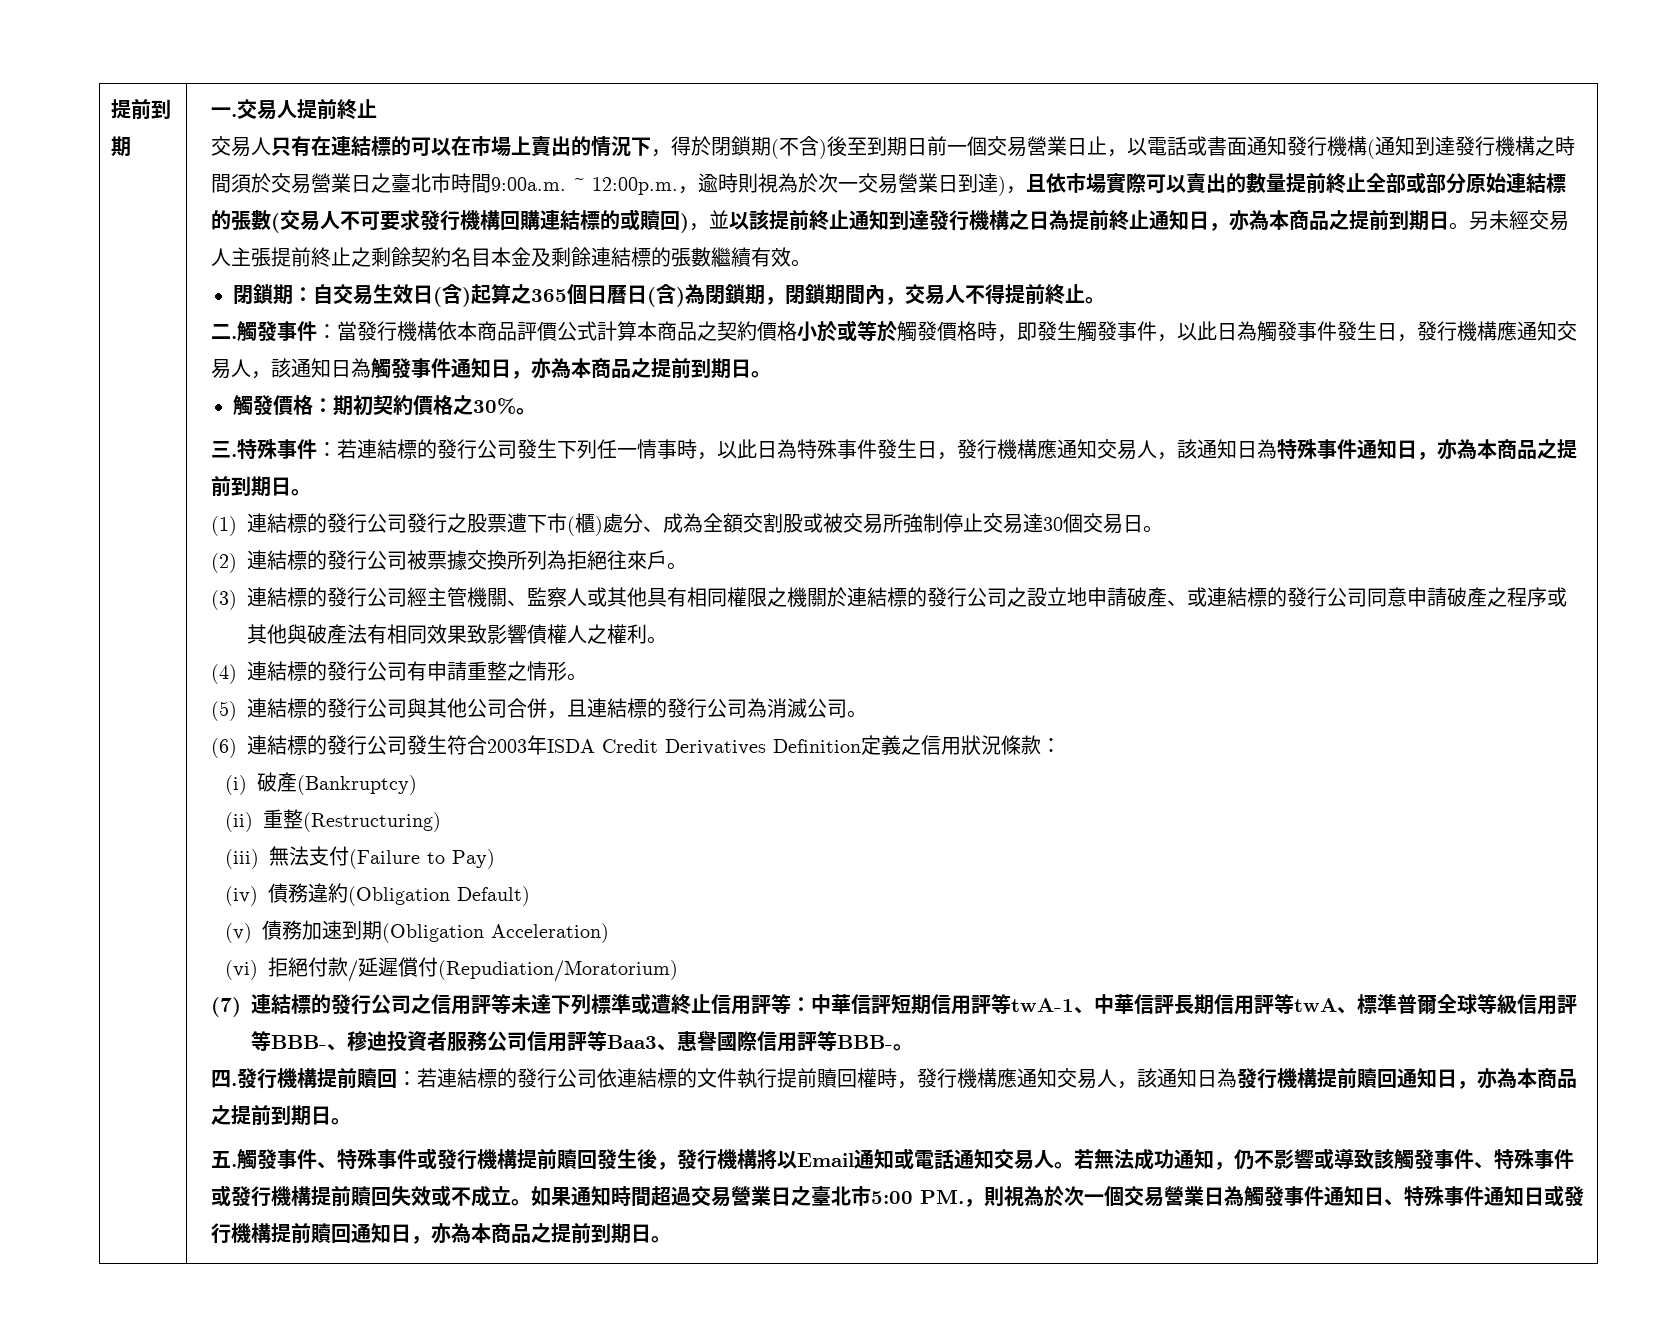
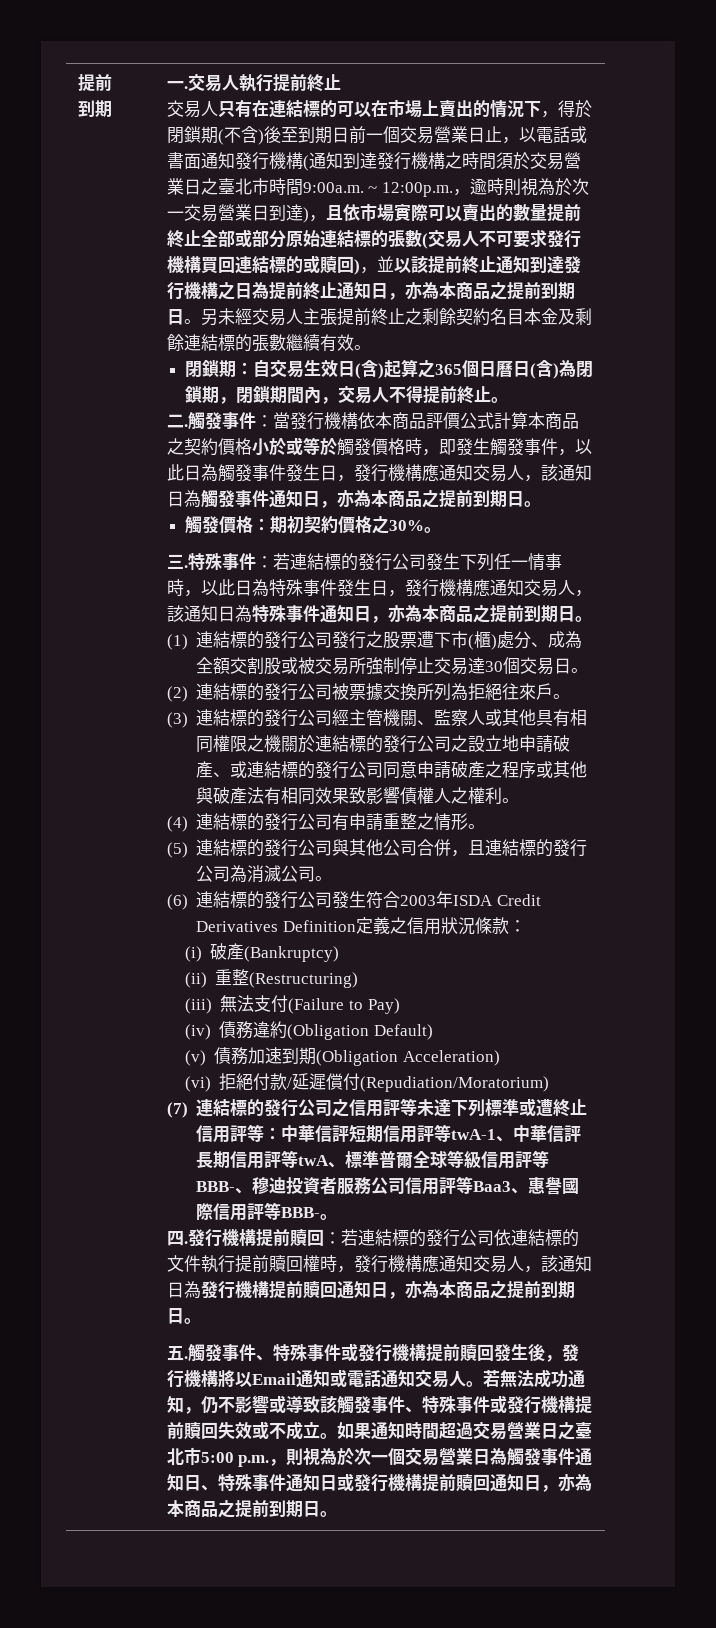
(298, 109) none -> [238,74,273,92] 執行
[500,210,541,230] 回購 -> [200,256,235,274] 買回
[920,1189,965,1204] PM. -> [238,1455,270,1467] p.m.

